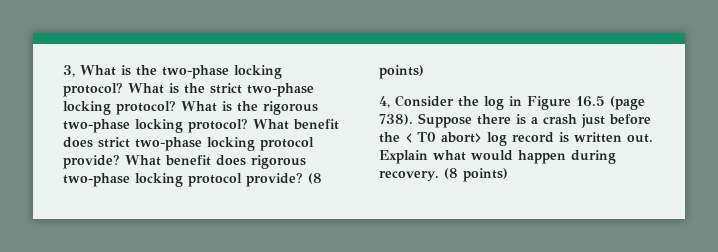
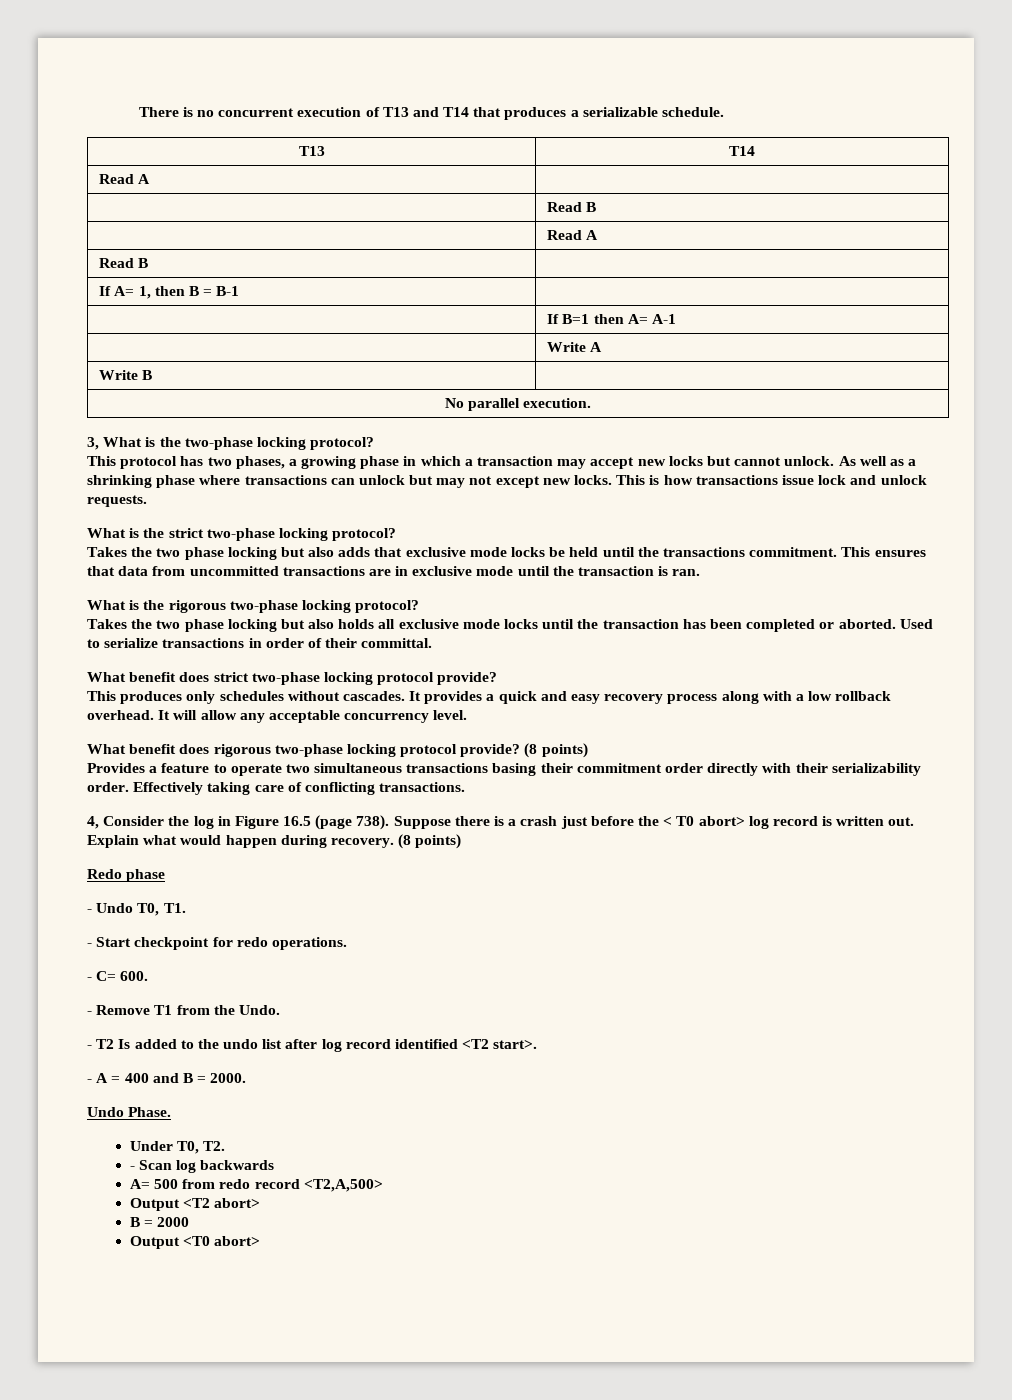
(63, 71) none -> [138,107,725,120] [298,146,325,156] [728,146,755,156] [99,174,151,184] [547,202,597,212] [547,230,599,240] [99,258,149,268] [99,286,240,299] [547,314,677,324] [547,342,603,352] [99,370,153,380] [444,398,592,411] There is no concurrent execution of T13 and T14 that produces a serializable schedule. // T13 | T14 // Read A | // | Read B // | Read A // Read B | // If A= 1, then B = B-1 | // | If B=1 then A= A-1 // | Write A // Write B | // No parallel execution. //
(123, 90) none -> [87,456,917,469] [87,475,927,488] [87,495,147,507] // This protocol has two phases, a growing phase in which a transaction may accept new locks but cannot unlock. As well as a shrinking phase where transactions can unlock but may not except new locks. This is how transactions issue lock and unlock requests. //
(176, 108) none -> [87,547,926,560] [87,566,701,576] // Takes the two phase locking but also adds that exclusive mode locks be held until the transactions commitment. This ensures that data from uncommitted transactions are in exclusive mode until the transaction is ran. //
(248, 126) none -> [87,619,933,632] [87,638,433,648] // Takes the two phase locking but also holds all exclusive mode locks until the transaction has been completed or aborted. Used to serialize transactions in order of their committal. //
(120, 162) none -> [87,691,892,704] [87,710,468,723] // This produces only schedules without cascades. It provides a quick and easy recovery process along with a low rollback overhead. It will allow any acceptable concurrency level. //
(424, 72) none -> [87,763,921,776] [87,782,466,795] // Provides a feature to operate two simultaneous transactions basing their commitment order directly with their serializability order. Effectively taking care of conflicting transactions.
(508, 175) none -> [87,869,166,882] [87,903,186,916] [87,937,347,950] [87,971,149,981] [87,1005,280,1015] [87,1039,538,1052] [87,1073,247,1083] [87,1107,172,1117] [129,1141,226,1154] [129,1160,275,1173] [129,1179,383,1192] [129,1198,261,1211] [129,1217,190,1227] [129,1236,261,1249] // Redo phase // - Undo T0, T1. // - Start checkpoint for redo operations. // - C= 600. // - Remove T1 from the Undo. // - T2 Is added to the undo list after log record identified <T2 start>. // - A = 400 and B = 2000. // Undo Phase. // Under T0, T2. // - Scan log backwards // A= 500 from redo record <T2,A,500> // Output <T2 abort> // B = 2000 // Output <T0 abort>

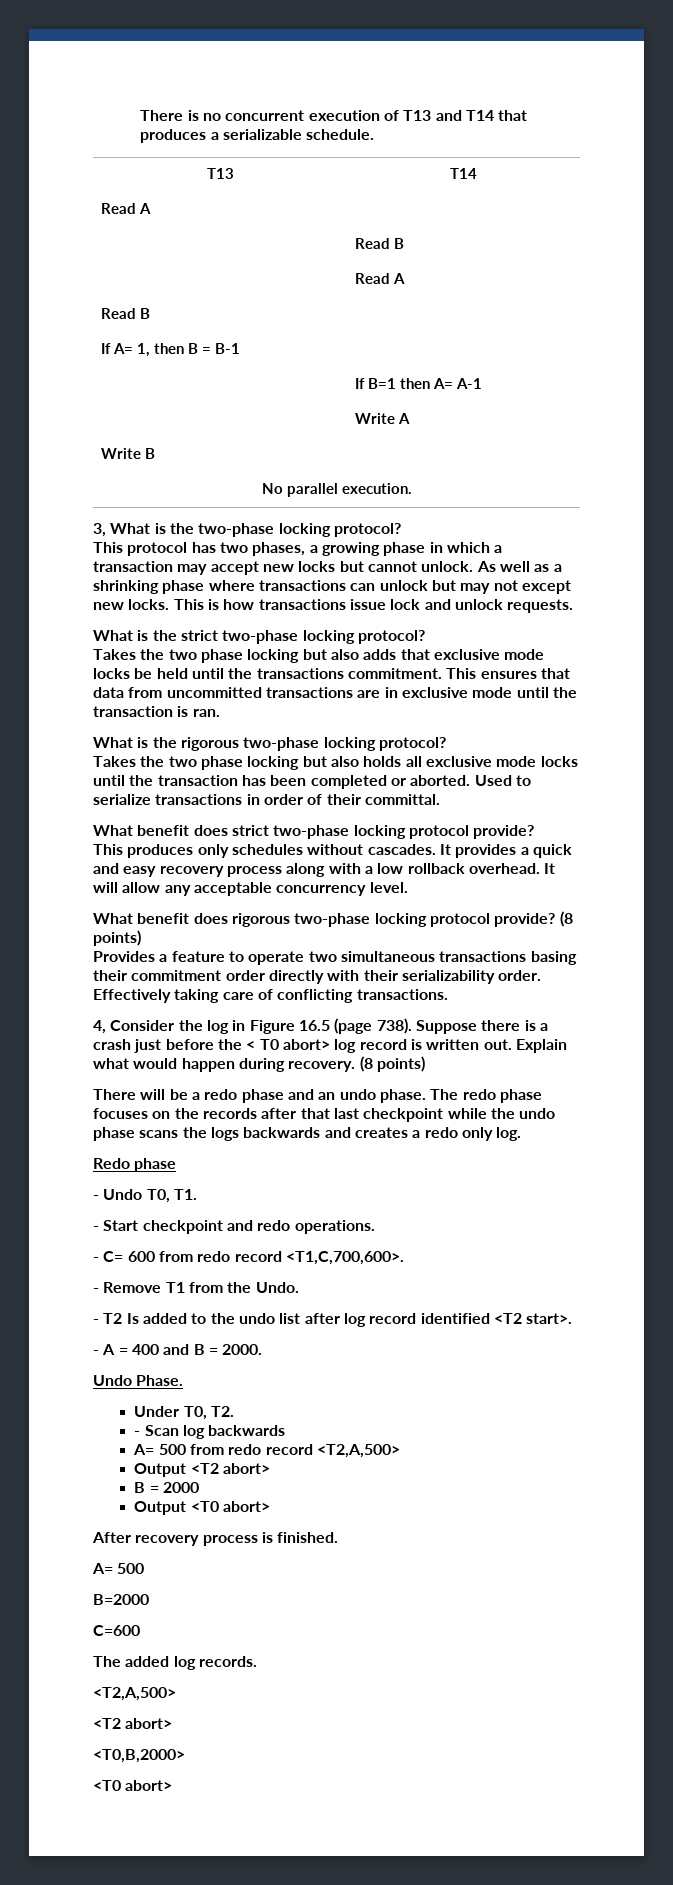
(462, 841) none -> [93,1089,542,1103] [93,1108,556,1122] [93,1127,522,1141] // There will be a redo phase and an undo phase. The redo phase focuses on the records after that last checkpoint while the undo phase scans the logs backwards and creates a redo only log.
[212,937,233,947] for -> [226,1220,253,1231] and
[120,971,149,981] 600. -> [127,1251,404,1265] 600 from redo record <T1,C,700,600>.
(261, 1241) none -> [92,1532,339,1546] [92,1563,145,1574] [93,1594,149,1605] [93,1625,140,1636] [93,1656,257,1670] [93,1687,176,1701] [93,1718,173,1729] [93,1749,185,1763] [93,1780,173,1791] // After recovery process is finished. // A= 500 // B=2000 // C=600 // The added log records. // <T2,A,500> // <T2 abort> // <T0,B,2000> // <T0 abort>

